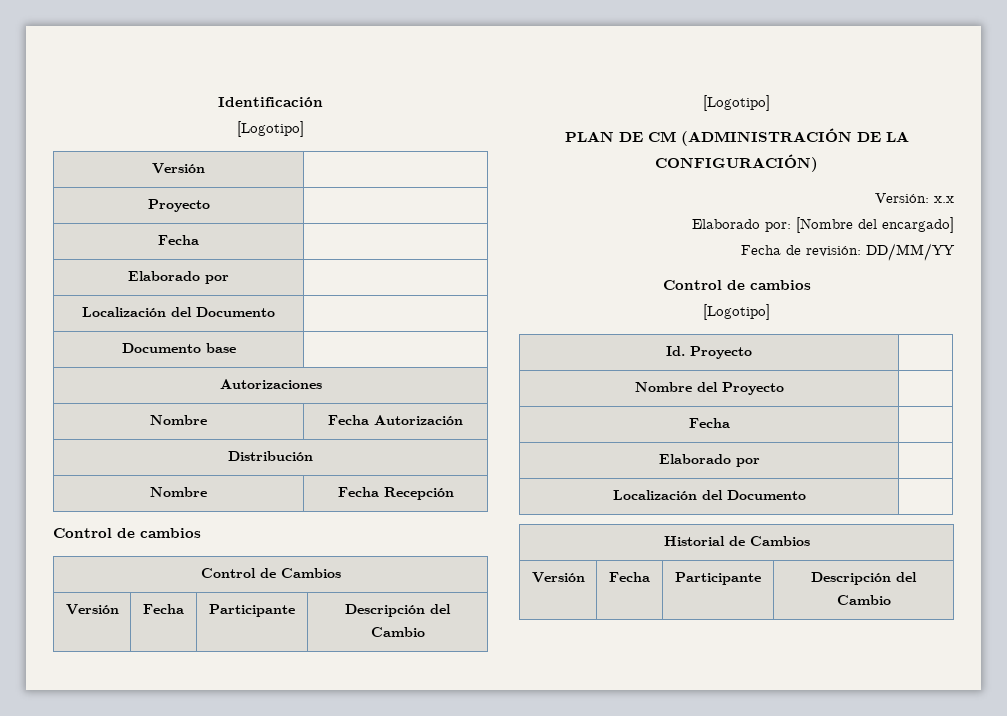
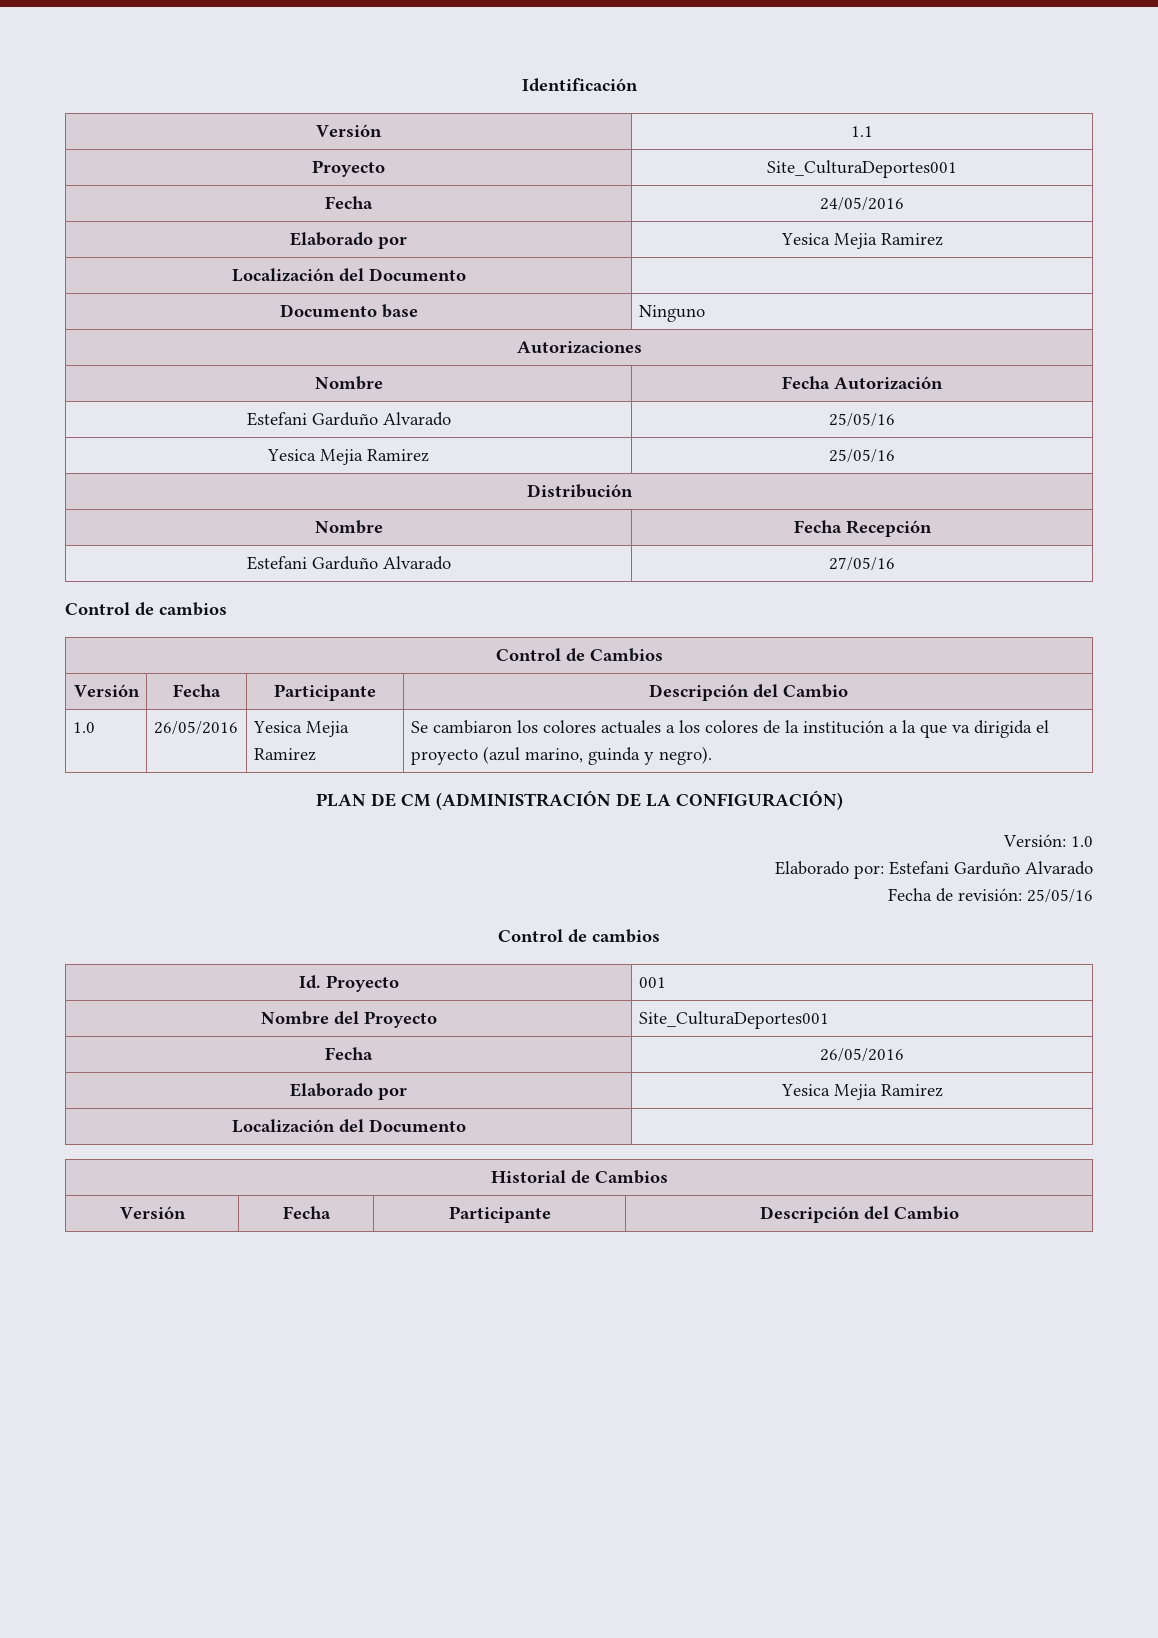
[237,121,304,137] [152,163,205,174] [147,199,210,212] [158,235,199,245] [128,271,229,284] // [Logotipo] // Versión | // Proyecto | // Fecha | // Elaborado por | -> [316,124,382,137] [851,126,874,137] [312,160,385,177] [767,160,958,178] [325,196,373,209] [820,197,905,211] [290,232,407,249] [780,233,943,249] // Versión | 1.1 // Proyecto | Site_CulturaDeportes001 // Fecha | 24/05/2016 // Elaborado por | Yesica Mejia Ramirez
(236, 348) none -> [638,305,705,322] Ninguno
(463, 420) none -> [246,412,451,426] [829,413,896,427] [267,449,429,465] [829,449,896,463] // Estefani Garduño Alvarado | 25/05/16 // Yesica Mejia Ramirez | 25/05/16
(454, 493) none -> [246,556,451,570] [829,557,896,571] // Estefani Garduño Alvarado | 27/05/16
[703,95,770,111] // [Logotipo] -> [72,722,95,733] [153,721,238,735] [252,721,349,737] [253,748,316,761] [410,720,1049,738] [410,746,712,765] // 1.0 | 26/05/2016 | Yesica Mejia Ramirez | Se cambiaron los colores actuales a los colores de la institución a la que va dirigida el proyecto (azul marino, guinda y negro).
[934,196,954,203] x.x -> [1071,836,1093,847] 1.0
[796,217,954,233] [Nombre del encargado] -> [889,861,1093,875] Estefani Garduño Alvarado
[866,243,955,261] [662,280,811,290] [703,304,770,320] DD/MM/YY // Control de cambios // [Logotipo] -> [1027,889,1093,903] [498,929,660,943] 25/05/16 // Control de cambios
(752, 352) none -> [638,977,666,988] 001
[688,418,730,428] [658,454,760,467] // Fecha | // Elaborado por | -> [638,1011,829,1029] [325,1047,373,1060] [820,1048,905,1062] [290,1083,407,1100] [780,1084,943,1100] Site_CulturaDeportes001 // Fecha | 26/05/2016 // Elaborado por | Yesica Mejia Ramirez

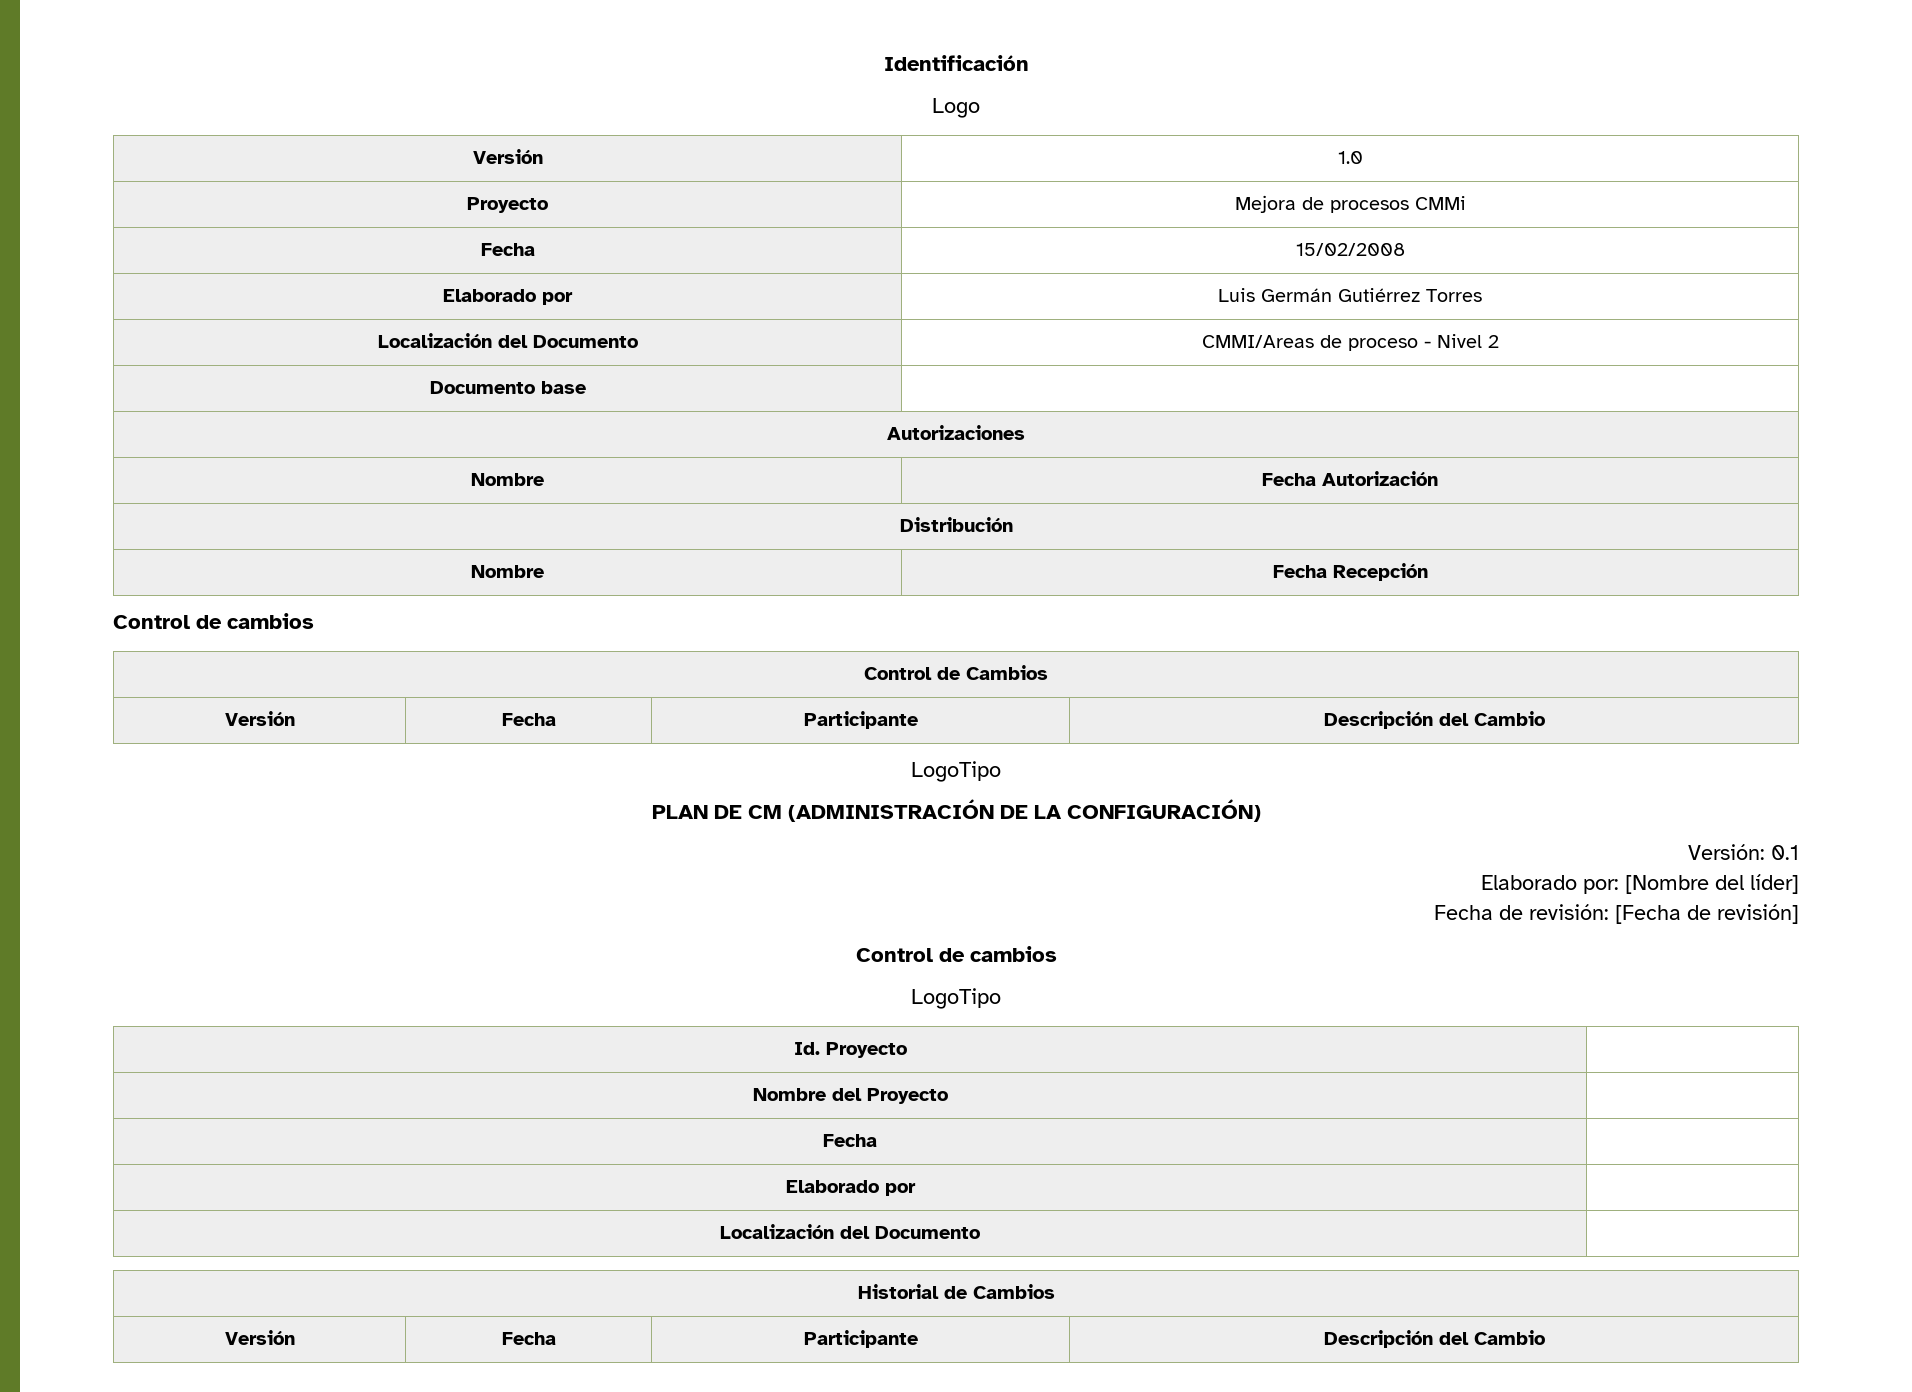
[316,124,382,137] [851,126,874,137] [312,160,385,177] [767,160,958,178] [325,196,373,209] [820,197,905,211] [290,232,407,249] [780,233,943,249] [231,268,466,282] // Versión | 1.1 // Proyecto | Site_CulturaDeportes001 // Fecha | 24/05/2016 // Elaborado por | Yesica Mejia Ramirez // Localización del Documento | -> [932,98,980,118] [472,149,543,164] [1337,151,1363,164] [467,197,548,213] [1234,195,1466,213] [480,243,535,256] [1295,243,1405,256] [443,289,573,305] [1218,288,1482,302] [377,333,638,348] [1201,334,1499,351] // Logo // Versión | 1.0 // Proyecto | Mejora de procesos CMMi // Fecha | 15/02/2008 // Elaborado por | Luis Germán Gutiérrez Torres // Localización del Documento | CMMI/Areas de proceso - Nivel 2
[638,305,705,322] Ninguno -> (586, 387) none
[246,412,451,426] [829,413,896,427] [267,449,429,465] [829,449,896,463] // Estefani Garduño Alvarado | 25/05/16 // Yesica Mejia Ramirez | 25/05/16 -> (1438, 478) none
[246,556,451,570] [829,557,896,571] // Estefani Garduño Alvarado | 27/05/16 -> (1428, 572) none
[72,722,95,733] [153,721,238,735] [252,721,349,737] [253,748,316,761] [410,720,1049,738] [410,746,712,765] // 1.0 | 26/05/2016 | Yesica Mejia Ramirez | Se cambiaron los colores actuales a los colores de la institución a la que va dirigida el proyecto (azul marino, guinda y negro). -> [911,761,1001,782] // LogoTipo
[1071,836,1093,847] 1.0 -> [1771,845,1799,860] 0.1
[889,861,1093,875] Estefani Garduño Alvarado -> [1625,874,1799,894] [Nombre del líder]
[1027,889,1093,903] [498,929,660,943] 25/05/16 // Control de cambios -> [1615,904,1799,924] [855,946,1057,962] [911,988,1001,1009] [Fecha de revisión] // Control de cambios // LogoTipo
[638,977,666,988] 001 -> (907, 1050) none
[638,1011,829,1029] [325,1047,373,1060] [820,1048,905,1062] [290,1083,407,1100] [780,1084,943,1100] Site_CulturaDeportes001 // Fecha | 26/05/2016 // Elaborado por | Yesica Mejia Ramirez -> [823,1134,877,1147] [785,1180,916,1196] // Fecha | // Elaborado por |

